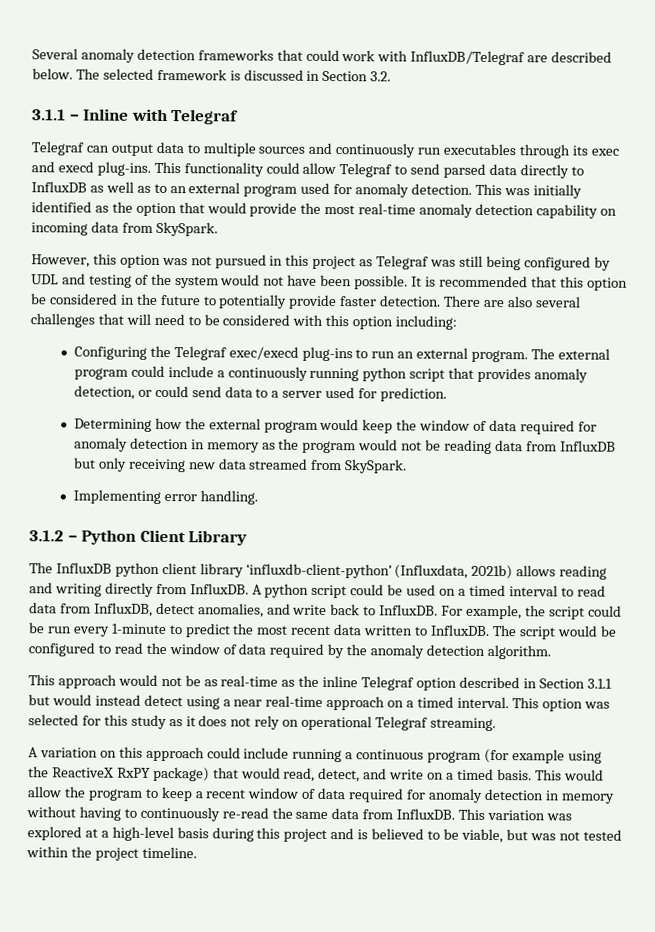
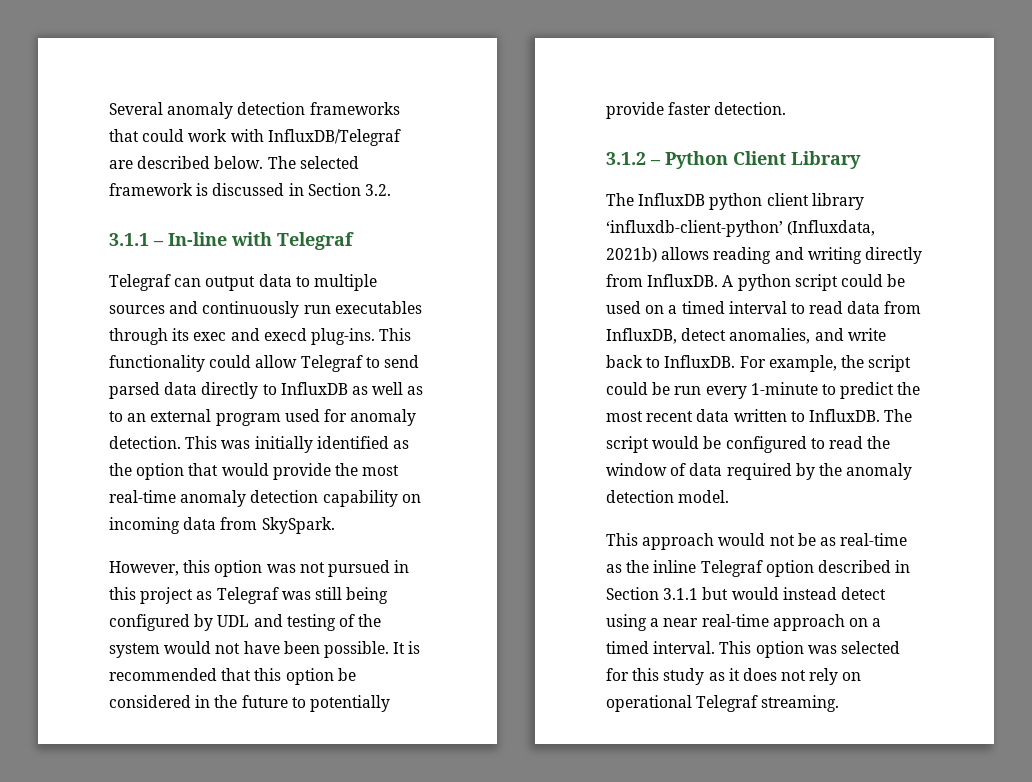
[83,108,130,121] Inline -> [168,232,227,246] In-line
[443,295,581,308] [30,313,458,330] [73,345,610,363] [73,365,589,383] [73,385,448,402] [73,417,597,435] [73,437,616,455] [72,457,408,474] [72,489,258,505] There are also several challenges that will need to be considered with this option including: // Configuring the Telegraf exec/execd plug-ins to run an external program. The external program could include a continuously running python script that provides anomaly detection, or could send data to a server used for prediction. // Determining how the external program would keep the window of data required for anomaly detection in memory as the program would not be reading data from InfluxDB but only receiving new data streamed from SkySpark. // Implementing error handling. -> (787, 108) none
[486,644,551,660] algorithm. -> [678,490,730,503] model.
[28,746,602,764] [28,766,604,783] [27,786,615,804] [26,806,572,822] [27,826,622,844] [26,846,197,861] // A variation on this approach could include running a continuous program (for example using the ReactiveX RxPY package) that would read, detect, and write on a timed basis. This would allow the program to keep a recent window of data required for anomaly detection in memory without having to continuously re-read the same data from InfluxDB. This variation was explored at a high-level basis during this project and is believed to be viable, but was not tested within the project timeline. -> (840, 703) none

